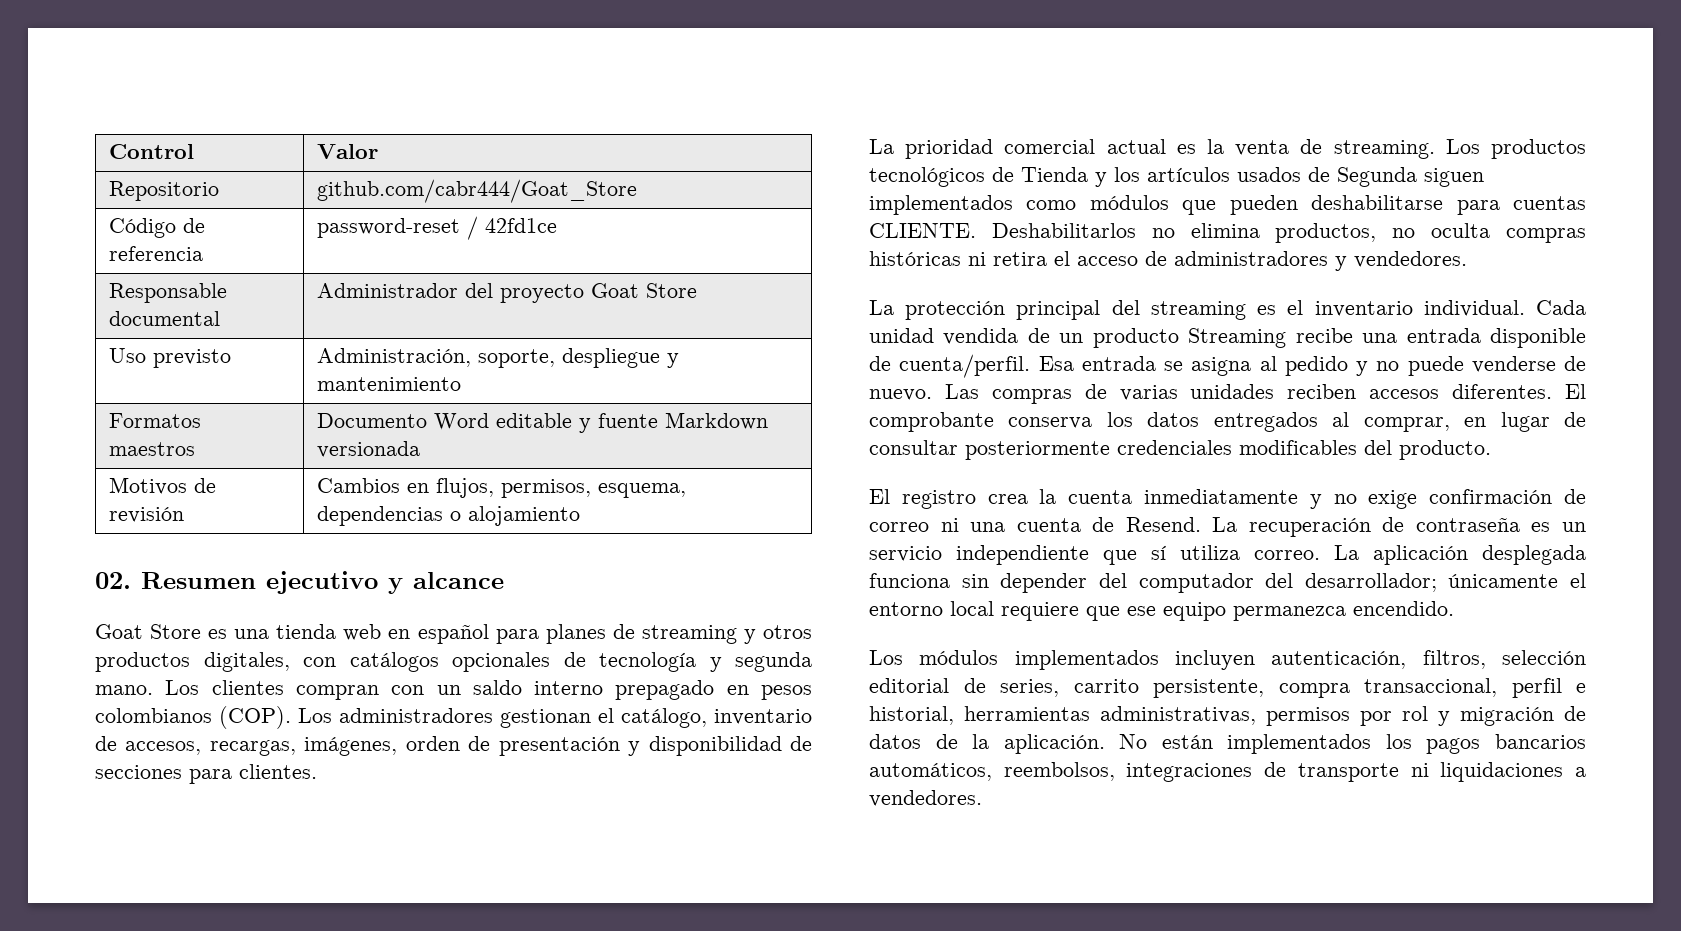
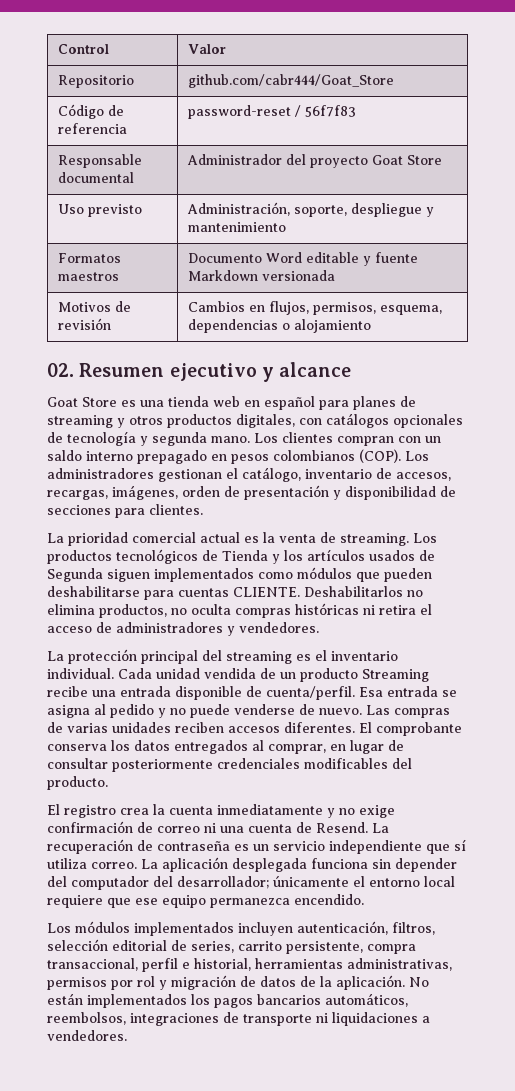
[484,218,557,233] 42fd1ce -> [305,105,357,117] 56f7f83

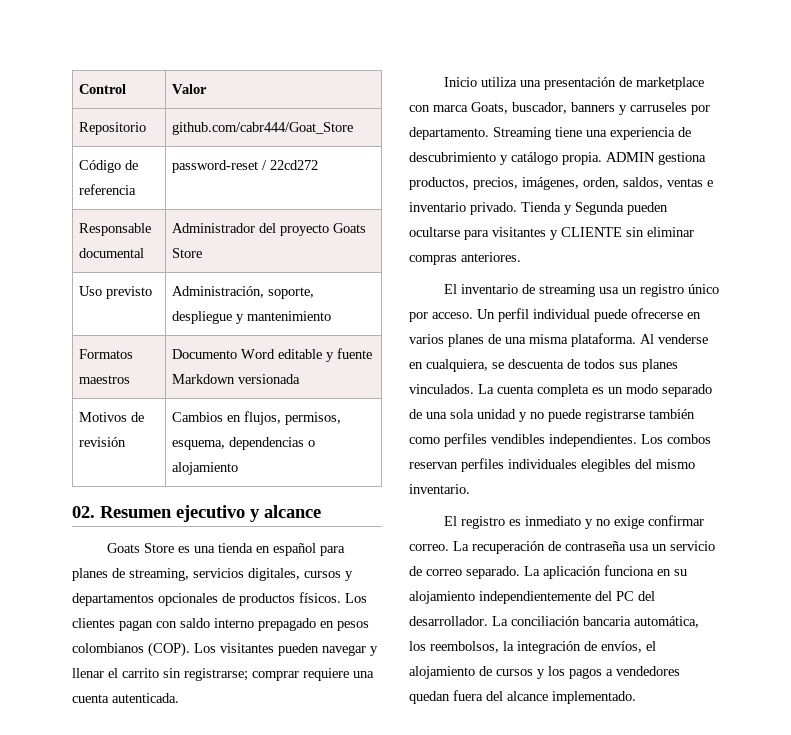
[305,105,357,117] 56f7f83 -> [269,160,318,170] 22cd272
[372,155,404,165] Goat -> [332,223,366,233] Goats
[47,397,78,407] Goat -> [106,543,140,553] Goats
[213,396,240,407] web -> (253, 548) none
[47,413,463,428] [47,431,441,446] streaming y otros productos digitales, con catálogos opcionales de tecnología y segunda mano. Los clientes compran con un -> [129,568,353,581] [72,592,367,606] [72,618,177,631] streaming, servicios digitales, cursos y departamentos opcionales de productos físicos. Los clientes pagan con
[47,467,451,482] [47,485,456,500] [47,504,203,518] [47,532,437,546] [47,549,435,564] [47,567,432,582] [47,586,423,600] [47,603,432,618] [47,622,319,636] [47,649,398,664] [47,668,429,682] [47,686,457,700] [47,704,450,718] [47,722,462,736] [47,740,404,754] [47,758,412,772] [47,776,108,790] [47,804,395,818] [47,821,368,833] administradores gestionan el catálogo, inventario de accesos, recargas, imágenes, orden de presentación y disponibilidad de secciones para clientes. // La prioridad comercial actual es la venta de streaming. Los productos tecnológicos de Tienda y los artículos usados de Segunda siguen implementados como módulos que pueden deshabilitarse para cuentas CLIENTE. Deshabilitarlos no elimina productos, no oculta compras históricas ni retira el acceso de administradores y vendedores. // La protección principal del streaming es el inventario individual. Cada unidad vendida de un producto Streaming recibe una entrada disponible de cuenta/perfil. Esa entrada se asigna al pedido y no puede venderse de nuevo. Las compras de varias unidades reciben accesos diferentes. El comprobante conserva los datos entregados al comprar, en lugar de consultar posteriormente credenciales modificables del producto. // El registro crea la cuenta inmediatamente y no exige confirmación de correo ni una cuenta de Resend. -> [220,643,378,656] [72,668,374,681] [72,693,179,703] [443,77,704,90] [409,102,710,115] [409,127,691,140] [409,152,706,165] [409,177,713,190] [409,202,668,215] [409,227,694,240] [409,252,521,265] [443,284,719,297] [409,308,701,322] [409,333,708,347] [409,359,678,372] [409,384,712,397] [409,409,695,422] [409,433,711,447] [409,458,695,472] [409,484,470,494] [443,515,704,529] [409,544,449,551] visitantes pueden navegar y llenar el carrito sin registrarse; comprar requiere una cuenta autenticada. // Inicio utiliza una presentación de marketplace con marca Goats, buscador, banners y carruseles por departamento. Streaming tiene una experiencia de descubrimiento y catálogo propia. ADMIN gestiona productos, precios, imágenes, orden, saldos, ventas e inventario privado. Tienda y Segunda pueden ocultarse para visitantes y CLIENTE sin eliminar compras anteriores. // El inventario de streaming usa un registro único por acceso. Un perfil individual puede ofrecerse en varios planes de una misma plataforma. Al venderse en cualquiera, se descuenta de todos sus planes vinculados. La cuenta completa es un modo separado de una sola unidad y no puede registrarse también como perfiles vendibles independientes. Los combos reservan perfiles individuales elegibles del mismo inventario. // El registro es inmediato y no exige confirmar correo.
[234,844,249,851] es -> [629,544,649,551] usa
[329,839,466,854] [47,857,457,872] [47,876,455,890] [47,894,364,908] [47,921,435,936] [47,939,416,954] [47,958,452,972] [47,975,429,990] [47,993,408,1008] [47,1012,430,1026] [47,1030,127,1041] independiente que sí utiliza correo. La aplicación desplegada funciona sin depender del computador del desarrollador; únicamente el entorno local requiere que ese equipo permanezca encendido. // Los módulos implementados incluyen autenticación, filtros, selección editorial de series, carrito persistente, compra transaccional, perfil e historial, herramientas administrativas, permisos por rol y migración de datos de la aplicación. No están implementados los pagos bancarios automáticos, reembolsos, integraciones de transporte ni liquidaciones a vendedores. -> [409,565,687,579] [409,591,655,604] [409,616,699,628] [409,641,656,654] [409,666,680,679] [409,690,636,704] de correo separado. La aplicación funciona en su alojamiento independientemente del PC del desarrollador. La conciliación bancaria automática, los reembolsos, la integración de envíos, el alojamiento de cursos y los pagos a vendedores quedan fuera del alcance implementado.

